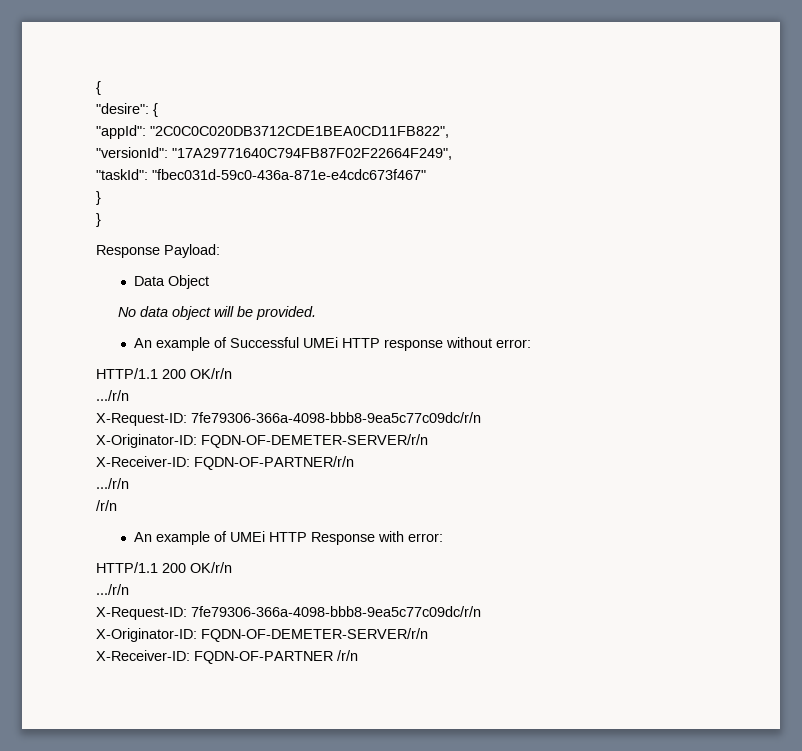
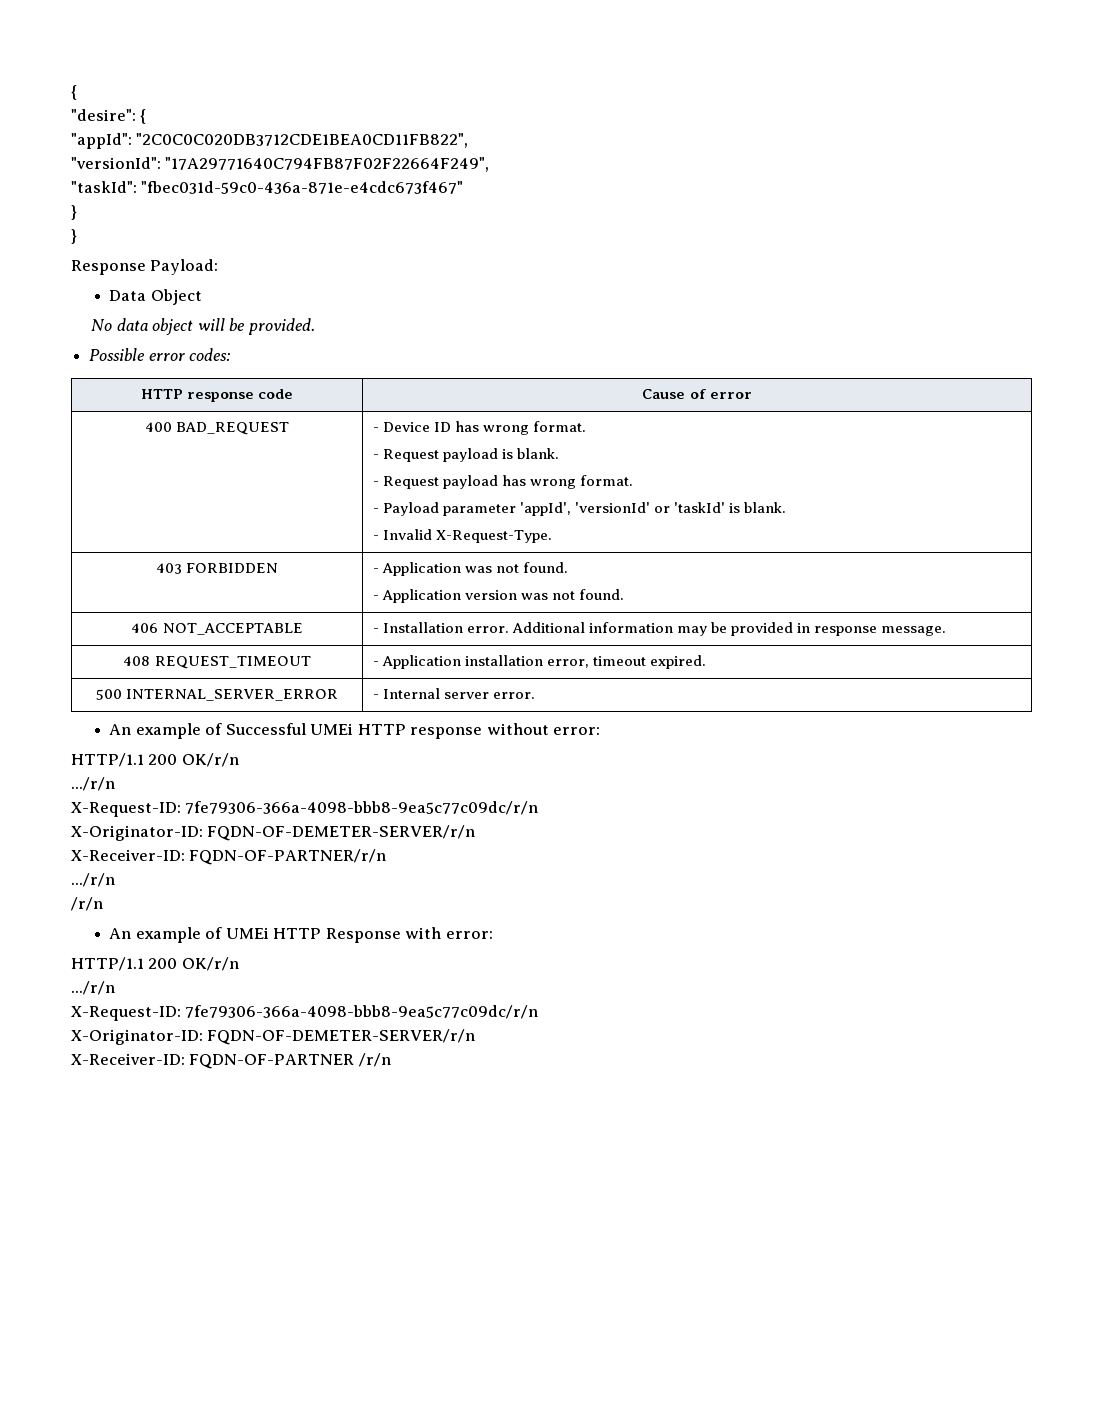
(316, 313) none -> [89,348,231,361] [140,389,294,402] [642,389,752,399] [144,422,290,435] [372,421,586,435] [372,448,559,462] [372,475,633,489] [372,502,786,516] [372,529,552,543] [155,563,279,574] [372,562,568,576] [372,589,624,603] [131,623,303,635] [372,622,947,636] [123,656,311,669] [372,655,706,669] [95,689,339,701] [372,688,535,699] // Possible error codes: // HTTP response code | Cause of error // 400 BAD_REQUEST | - Device ID has wrong format. // - Request payload is blank. // - Request payload has wrong format. // - Payload parameter 'appId', 'versionId' or 'taskId' is blank. // - Invalid X-Request-Type. // 403 FORBIDDEN | - Application was not found. // - Application version was not found. // 406 NOT_ACCEPTABLE | - Installation error. Additional information may be provided in response message. // 408 REQUEST_TIMEOUT | - Application installation error, timeout expired. // 500 INTERNAL_SERVER_ERROR | - Internal server error.

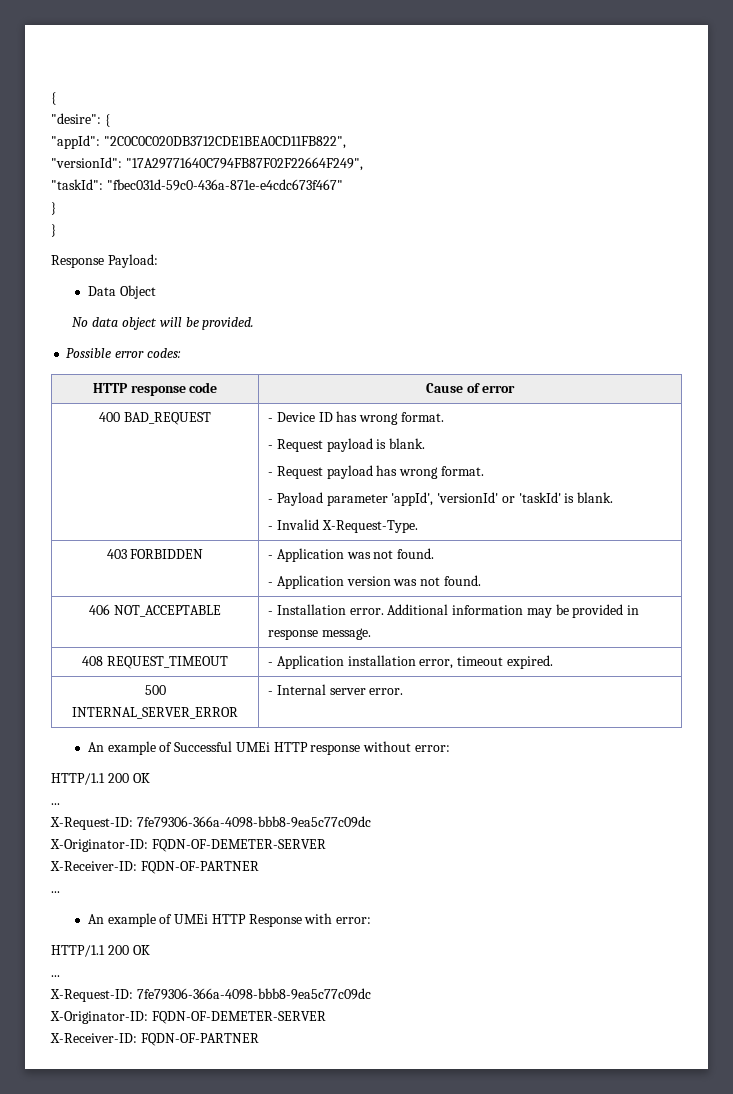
[181,753,239,767] [71,777,115,791] [71,801,539,817] [71,825,476,841] [71,849,387,865] [71,873,115,887] [71,897,103,911] OK/r/n // .../r/n // X-Request-ID: 7fe79306-366a-4098-bbb8-9ea5c77c09dc/r/n // X-Originator-ID: FQDN-OF-DEMETER-SERVER/r/n // X-Receiver-ID: FQDN-OF-PARTNER/r/n // .../r/n // /r/n -> [132,773,150,783] [51,803,60,805] [50,816,371,830] [50,839,326,852] [50,861,259,874] [51,891,60,893] OK // ... // X-Request-ID: 7fe79306-366a-4098-bbb8-9ea5c77c09dc // X-Originator-ID: FQDN-OF-DEMETER-SERVER // X-Receiver-ID: FQDN-OF-PARTNER // ...
[181,957,239,971] [71,981,115,995] [71,1005,539,1021] [71,1029,476,1045] [71,1053,391,1069] OK/r/n // .../r/n // X-Request-ID: 7fe79306-366a-4098-bbb8-9ea5c77c09dc/r/n // X-Originator-ID: FQDN-OF-DEMETER-SERVER/r/n // X-Receiver-ID: FQDN-OF-PARTNER /r/n -> [132,945,150,955] [51,975,60,977] [50,988,371,1002] [50,1011,326,1024] [50,1033,259,1046] OK // ... // X-Request-ID: 7fe79306-366a-4098-bbb8-9ea5c77c09dc // X-Originator-ID: FQDN-OF-DEMETER-SERVER // X-Receiver-ID: FQDN-OF-PARTNER

